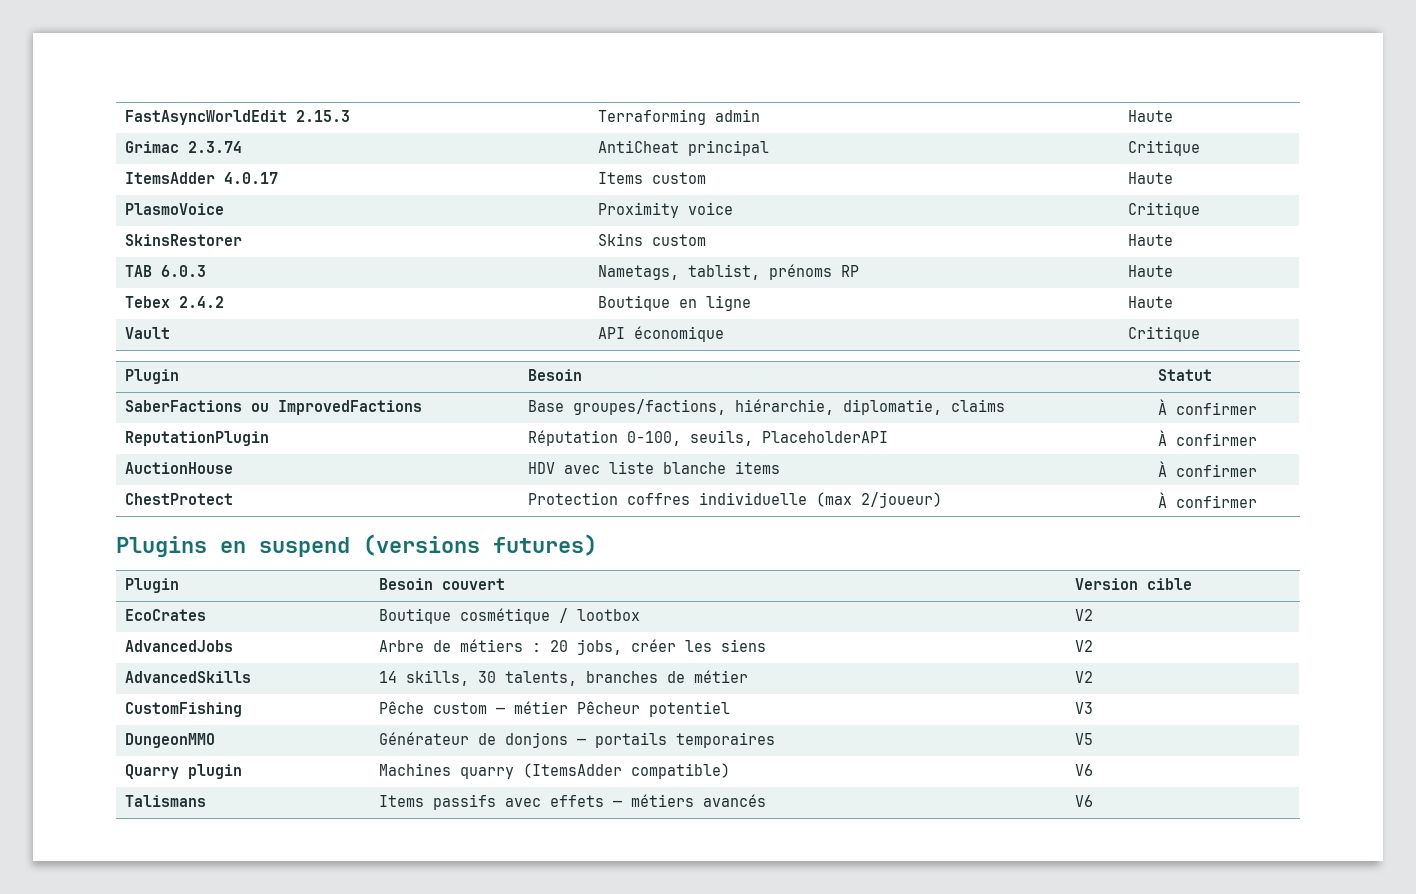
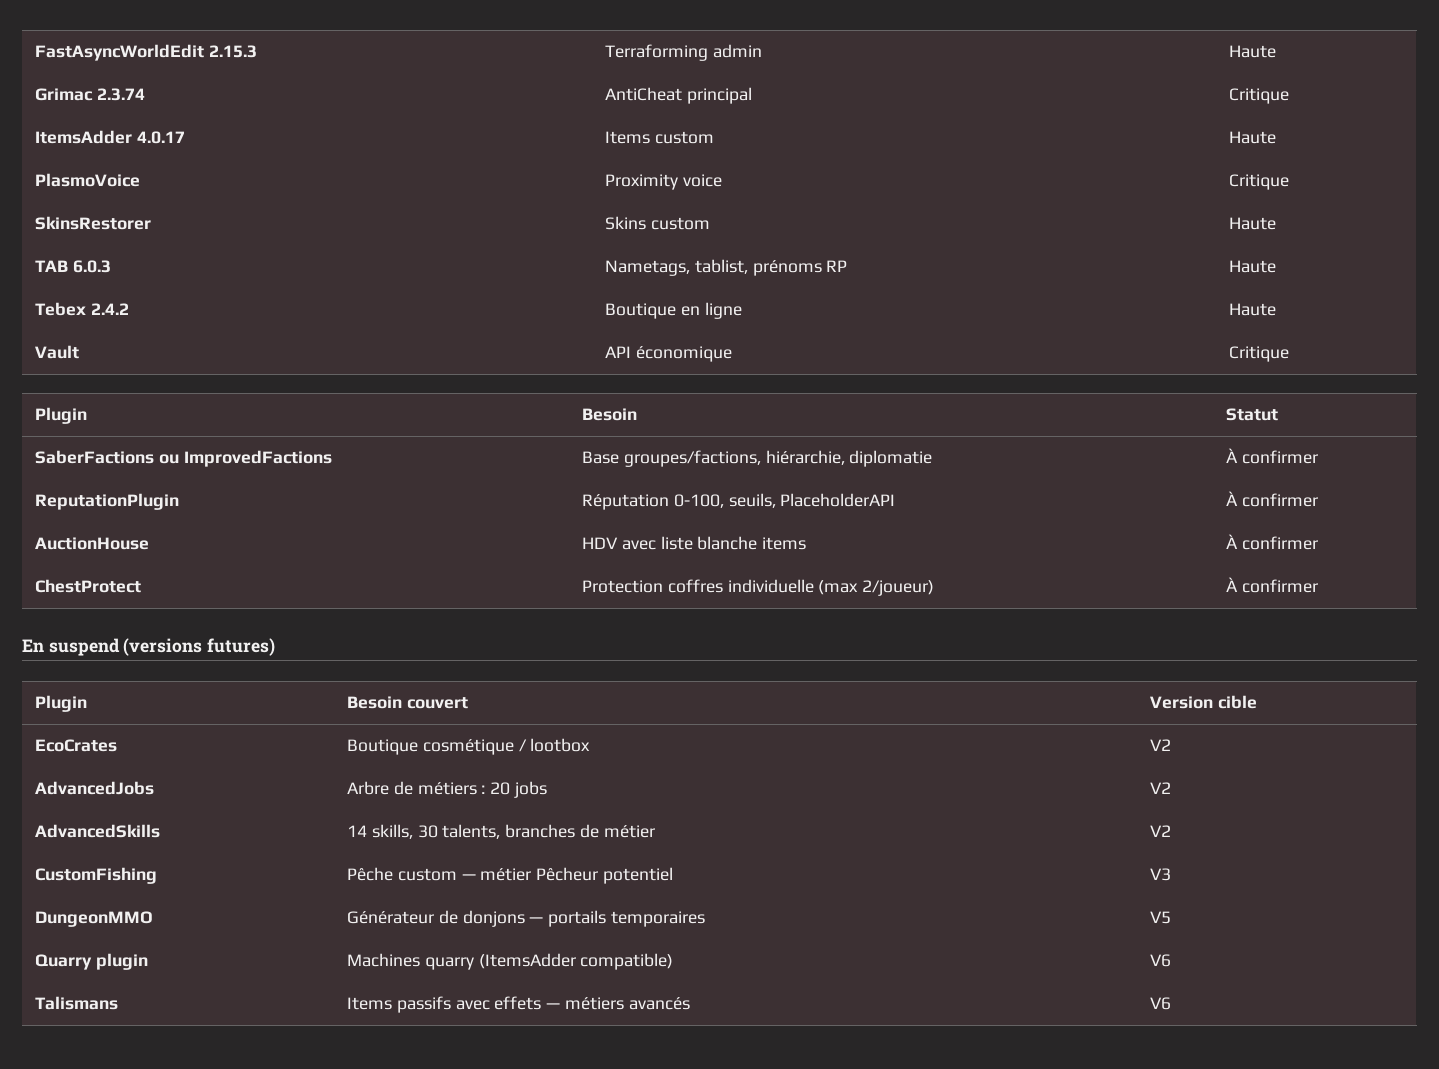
[842,399,1005,415] diplomatie, claims -> [849,450,933,467] diplomatie
[116,536,246,557] Plugins en -> [22,639,44,652] En
[576,639,766,655] jobs, créer les siens -> [513,781,547,798] jobs

